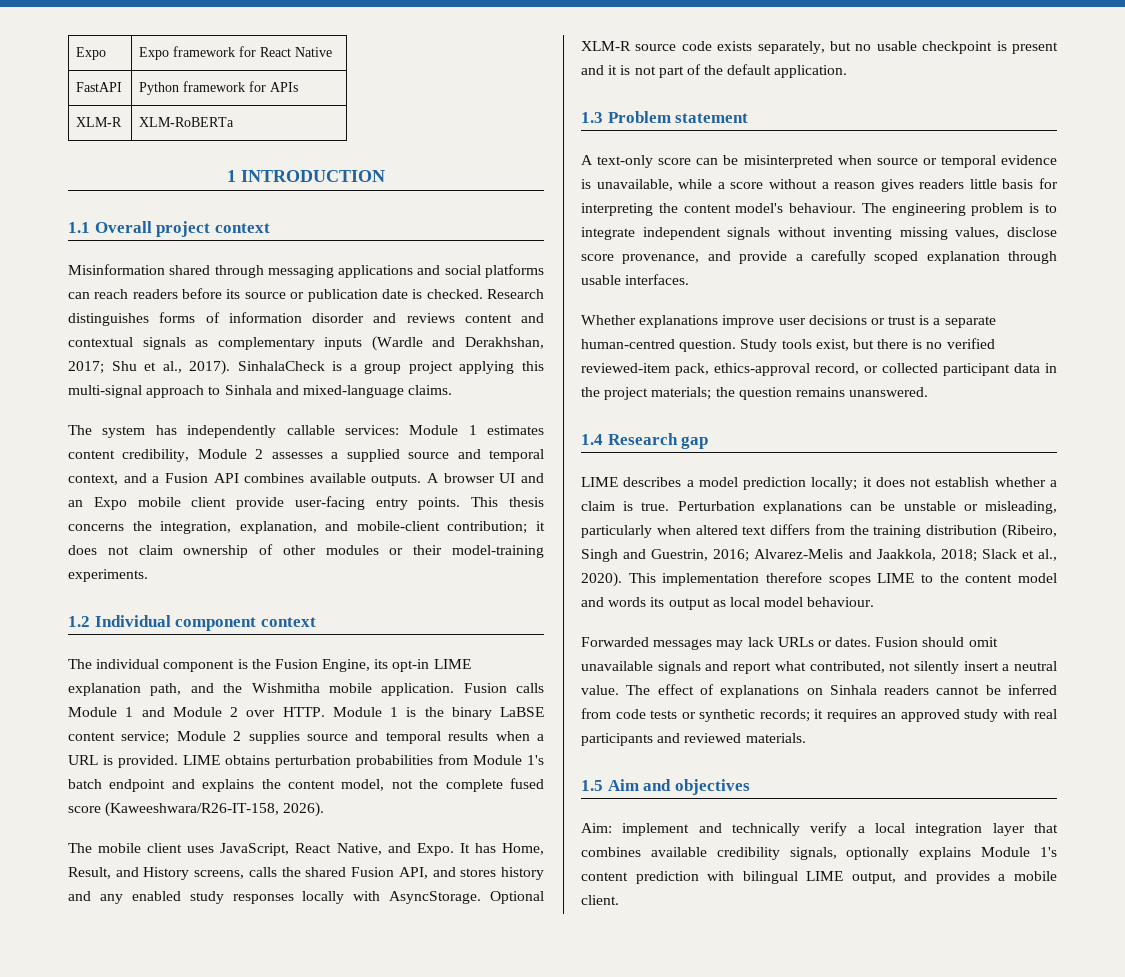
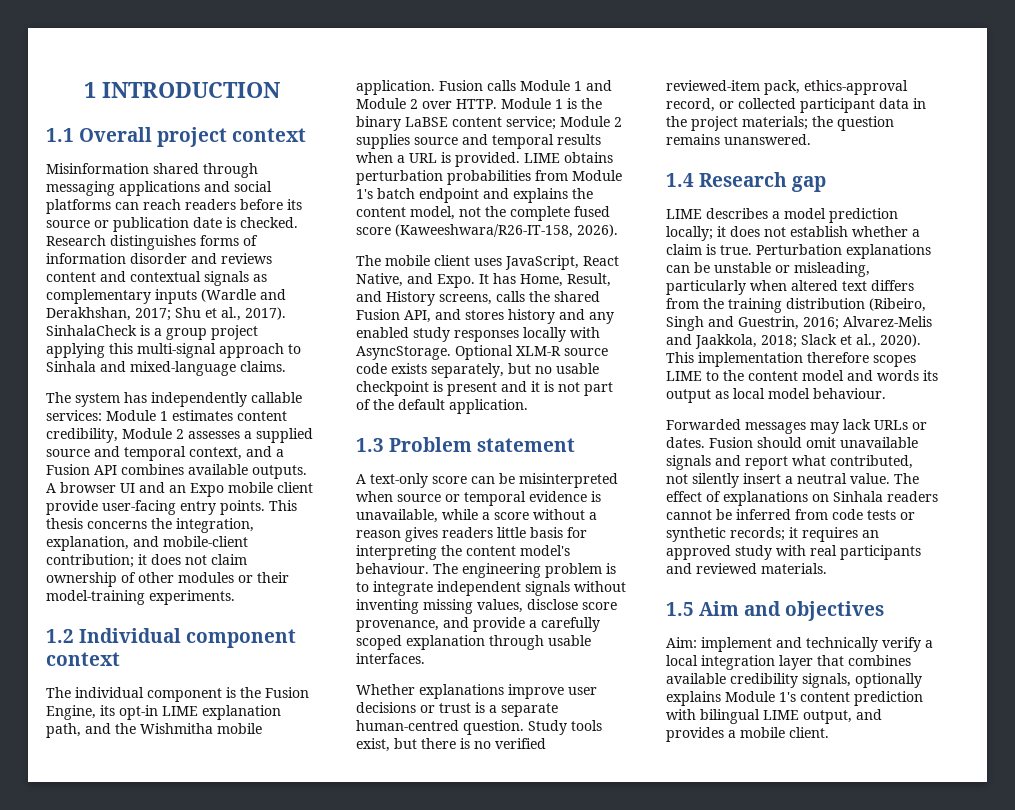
[76,47,107,60] [139,46,333,60] [76,82,123,92] [139,81,299,95] [76,117,123,127] [139,117,235,127] Expo | Expo framework for React Native // FastAPI | Python framework for APIs // XLM-R | XLM-RoBERTa // -> (84, 90) none

